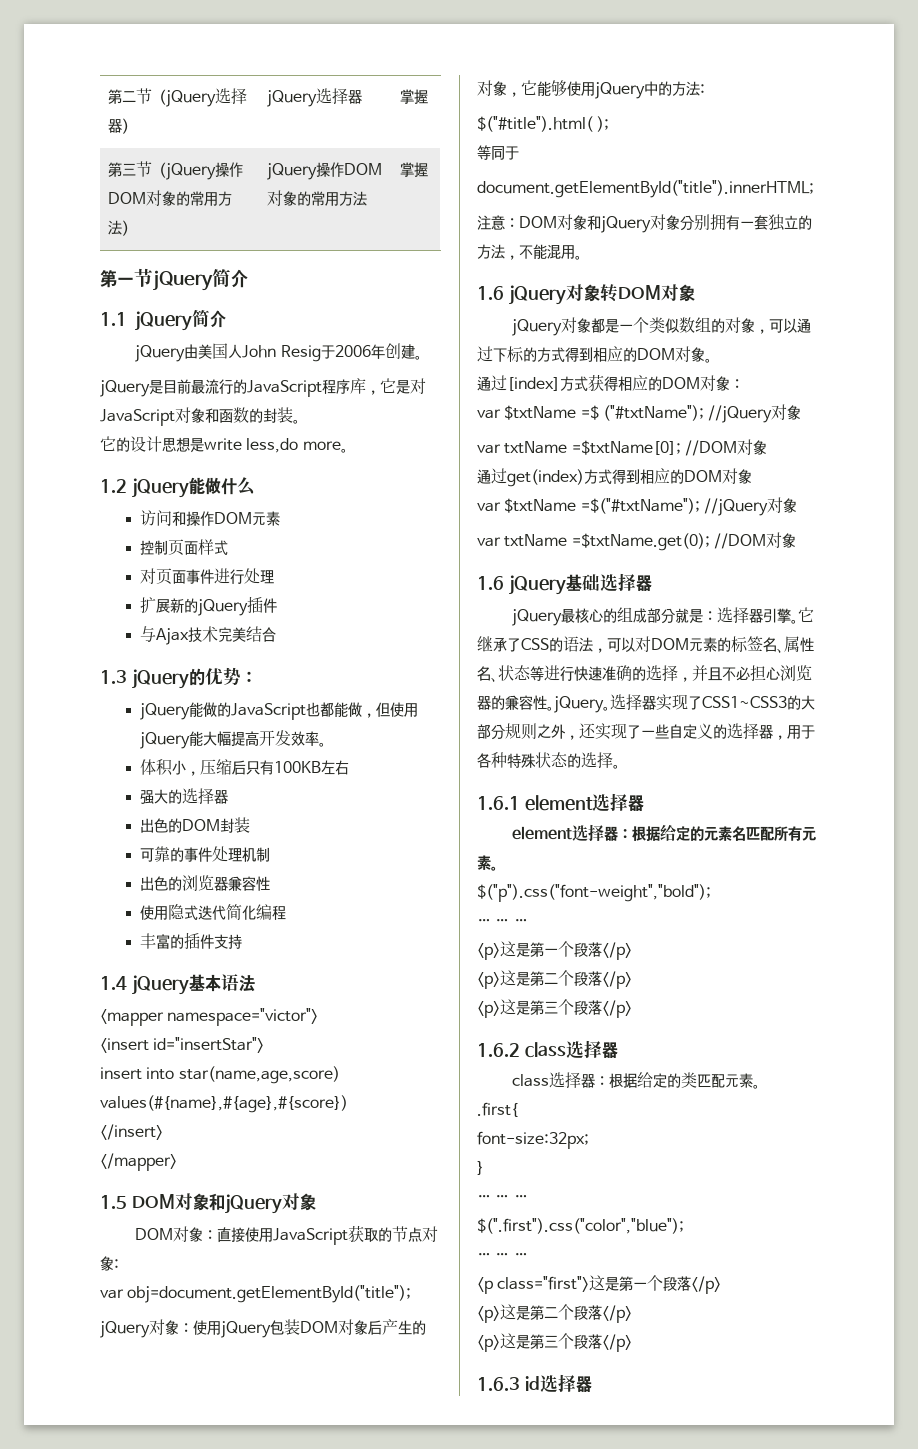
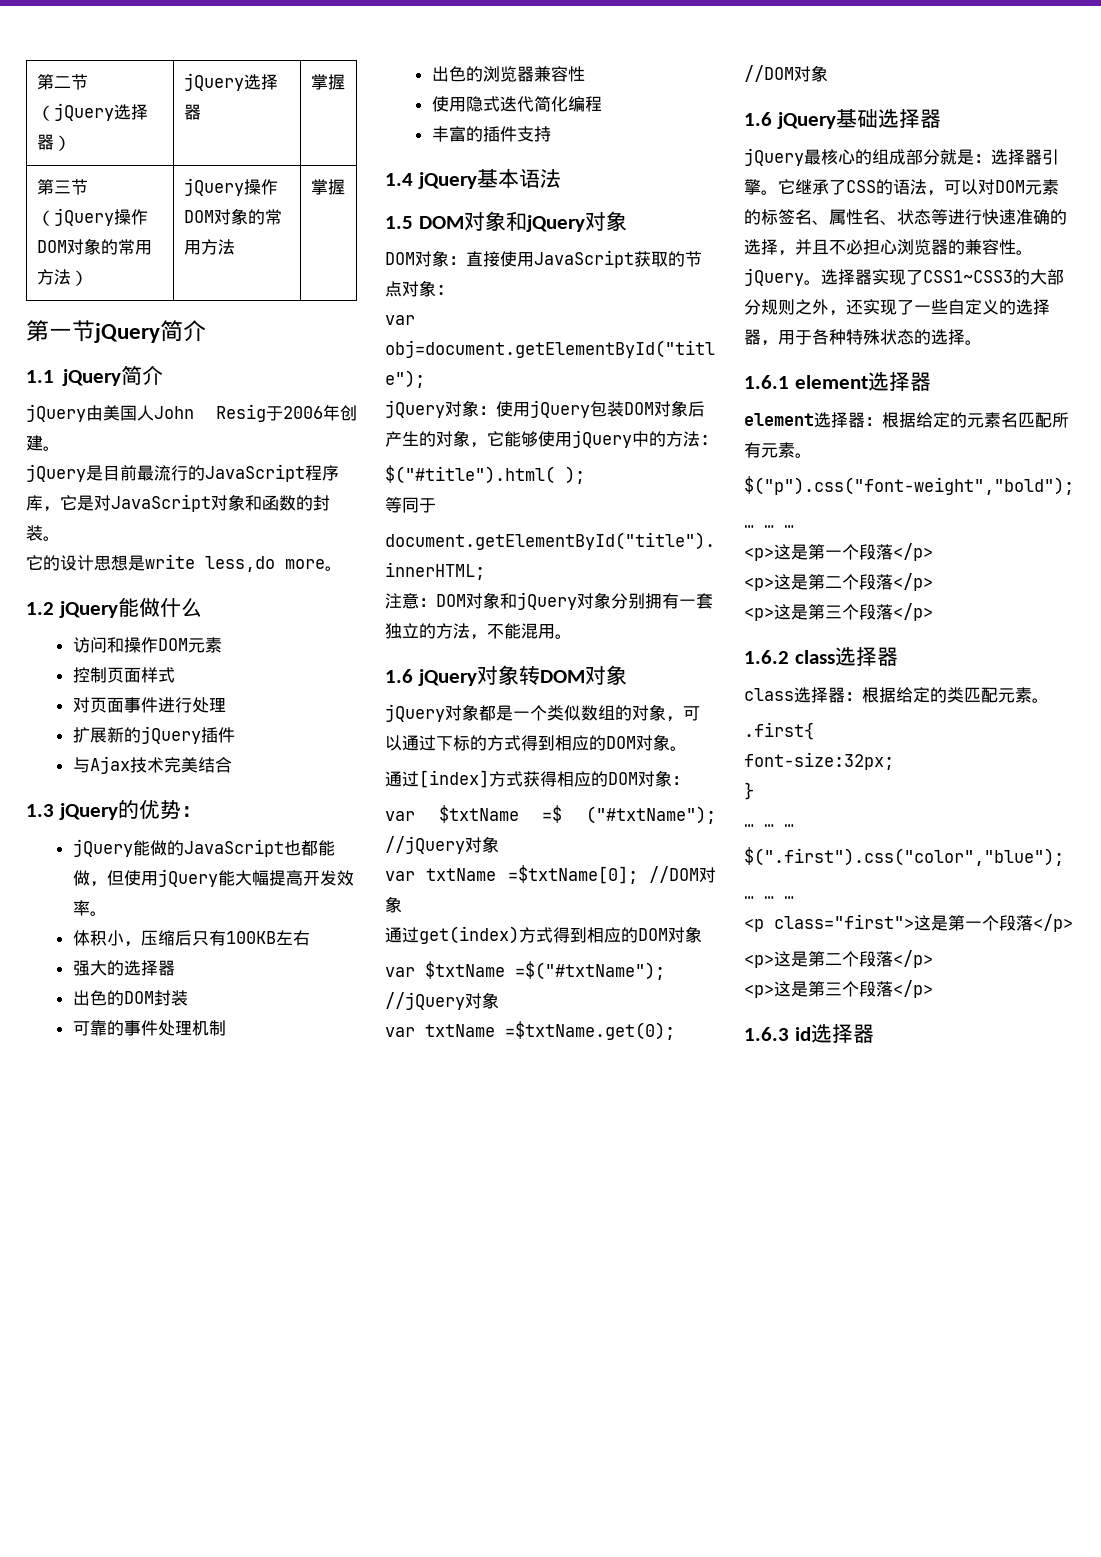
[100,1008,319,1026] [100,1037,265,1053] [100,1066,340,1084] [100,1095,348,1113] [100,1124,163,1140] [100,1153,177,1171] // <mapper namespace="victor"> // <insert id="insertStar"> // insert into star(name,age,score) values(#{name},#{age},#{score}) // </insert> // </mapper> -> (561, 178) none

